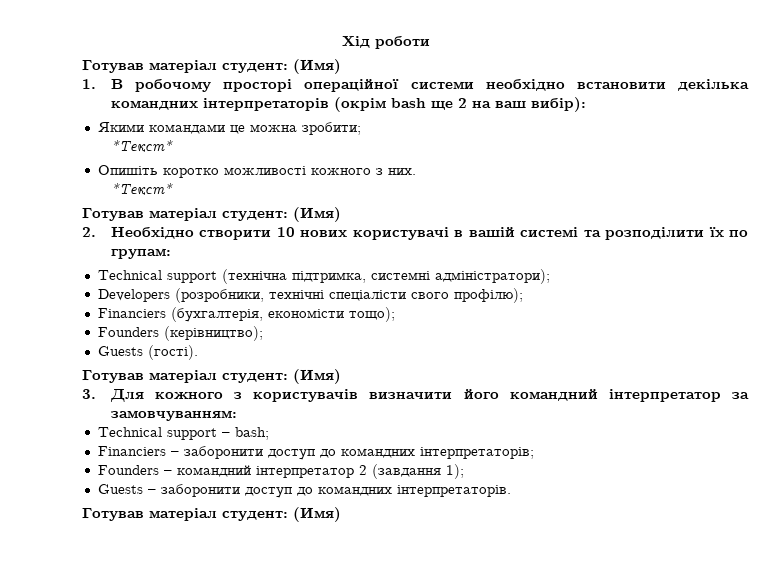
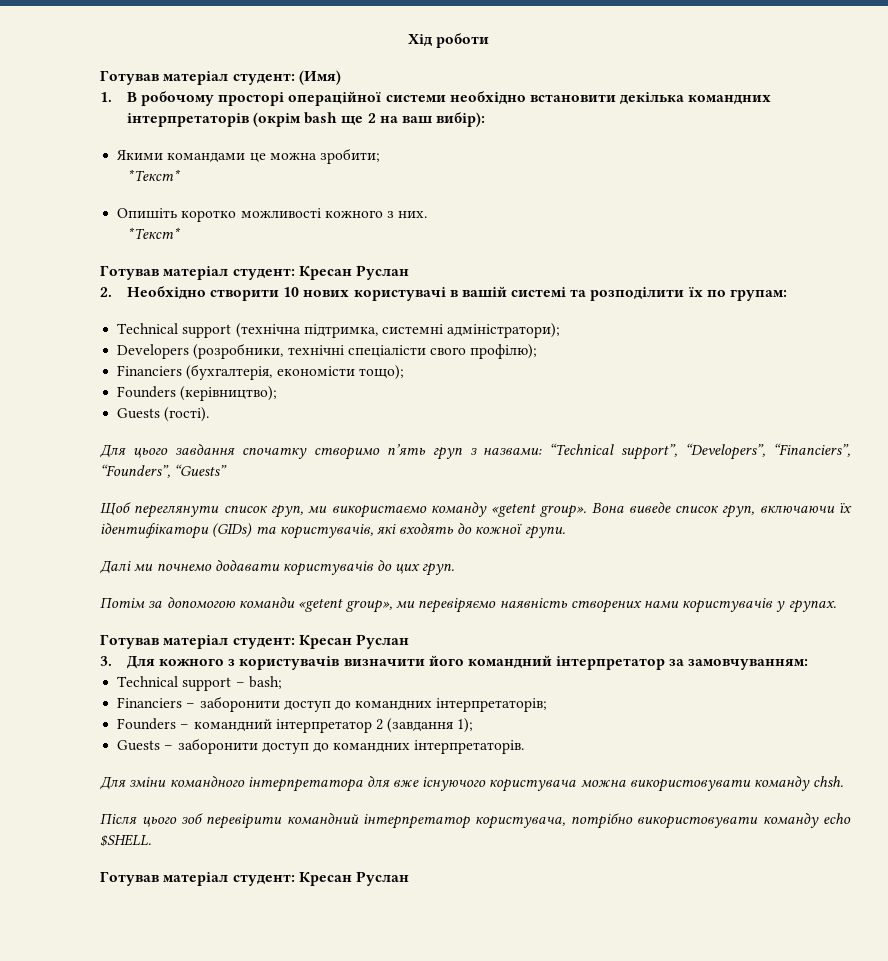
[292,207,341,222] (Имя) -> [298,265,409,280] Кресан Руслан
[81,369,341,384] // Готував матеріал студент: (Имя) -> [100,443,850,460] [100,464,228,478] [100,501,852,518] [100,522,565,539] [100,559,455,576] [100,596,836,613] [100,634,409,649] // Для цього завдання спочатку створимо п’ять груп з назвами: “Technical support”, “Developers”, “Financiers”, “Founders”, “Guests” // Щоб переглянути список груп, ми використаємо команду «getent group». Вона виведе список груп, включаючи їх ідентифікатори (GIDs) та користувачів, які входять до кожної групи. // Далі ми почнемо додавати користувачів до цих груп. // Потім за допомогою команди «getent group», ми перевіряємо наявність створених нами користувачів у групах. // Готував матеріал студент: Кресан Руслан
[81,507,341,522] // Готував матеріал студент: (Имя) -> [100,775,844,792] [100,812,851,829] [100,834,152,847] [100,871,409,886] // Для зміни командного інтерпретатора для вже існуючого користувача можна використовувати команду chsh. // Після цього зоб перевірити командний інтерпретатор користувача, потрібно використовувати команду echo $SHELL. // Готував матеріал студент: Кресан Руслан

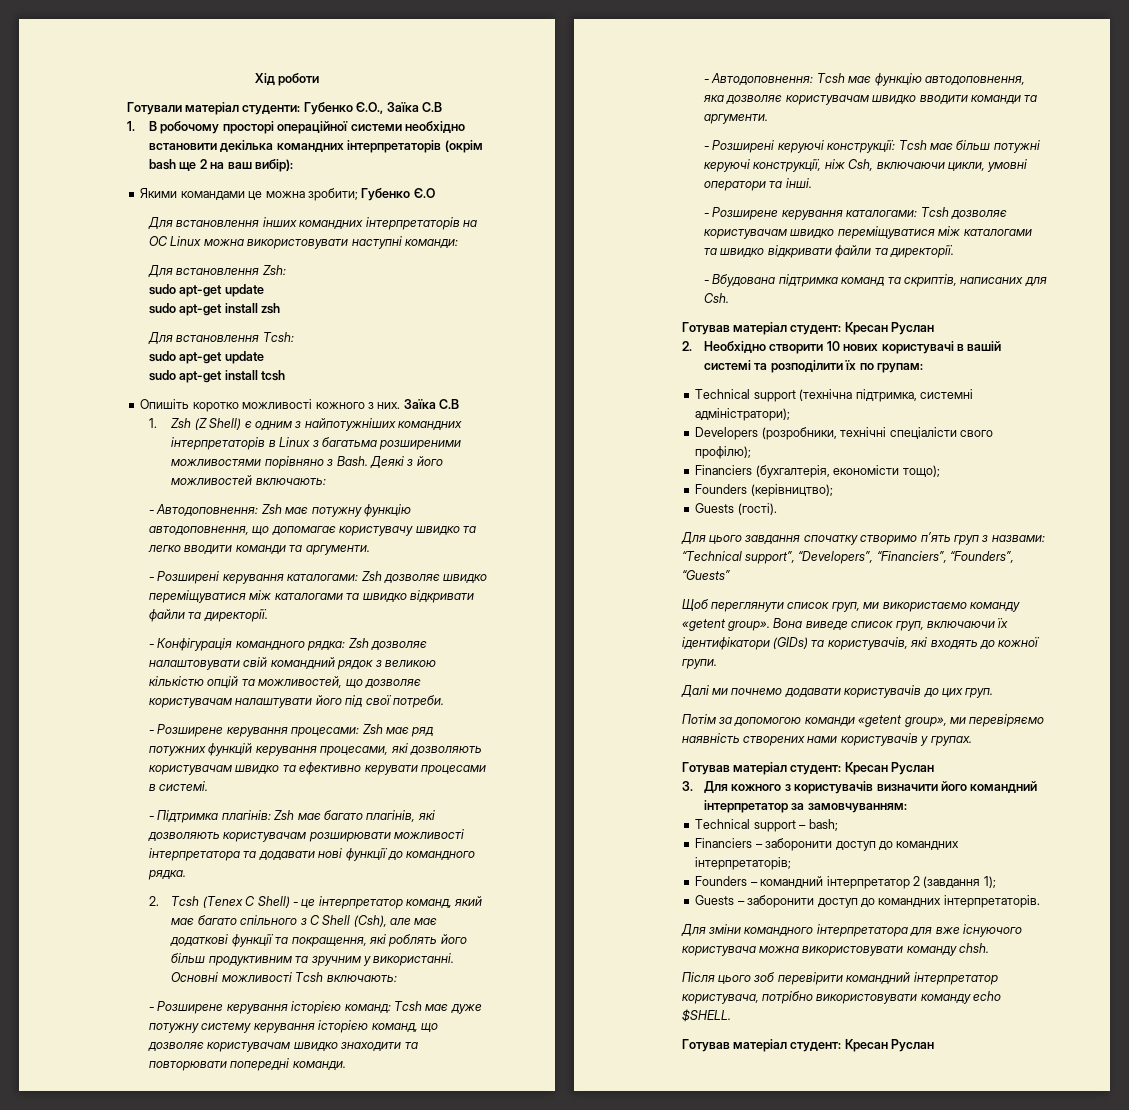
[100,70,341,85] Готував матеріал студент: (Имя) -> [126,102,442,115] Готували матеріал студенти: Губенко Є.О., Заїка С.В
[126,169,181,181] // *Текст* -> [361,188,435,201] [148,217,477,230] [149,236,458,249] [148,265,286,277] [149,284,264,297] [149,303,281,316] [148,332,294,344] [149,351,264,364] [149,370,286,383] Губенко Є.О // Для встановлення інших командних інтерпретаторів на ОС Linux можна використовувати наступні команди: // Для встановлення Zsh: // sudo apt-get update // sudo apt-get install zsh // Для встановлення Tcsh: // sudo apt-get update // sudo apt-get install tcsh
[126,227,181,239] // *Текст* -> [403,399,460,409] [149,418,463,431] [171,437,462,450] [171,456,443,469] [171,475,326,485] [149,504,411,517] [149,526,476,536] [148,545,370,555] [149,571,488,584] [149,590,474,603] [149,609,268,622] [149,638,427,651] [149,657,436,670] [149,676,421,688] [149,695,444,708] [149,724,434,737] [149,743,482,756] [149,762,486,775] [149,781,209,791] [149,810,435,823] [148,829,465,842] [149,848,476,861] [148,870,187,880] [149,896,483,909] [171,915,438,927] [170,934,467,947] [171,953,455,966] [171,972,397,982] [149,1001,482,1014] [149,1020,438,1033] [148,1042,418,1052] [149,1058,346,1071] [704,73,1025,86] [703,95,1038,105] [704,114,769,124] [704,140,1040,153] [704,159,1028,172] [704,178,812,191] [704,207,1007,220] [704,226,1032,239] [704,245,954,258] [704,274,1047,287] [704,293,730,303] Заїка С.В // 1. Zsh (Z Shell) є одним з найпотужніших командних інтерпретаторів в Linux з багатьма розширеними можливостями порівняно з Bash. Деякі з його можливостей включають: // - Автодоповнення: Zsh має потужну функцію автодоповнення, що допомагає користувачу швидко та легко вводити команди та аргументи. // - Розширені керування каталогами: Zsh дозволяє швидко переміщуватися між каталогами та швидко відкривати файли та директорії. // - Конфігурація командного рядка: Zsh дозволяє налаштовувати свій командний рядок з великою кількістю опцій та можливостей, що дозволяє користувачам налаштувати його під свої потреби. // - Розширене керування процесами: Zsh має ряд потужних функцій керування процесами, які дозволяють користувачам швидко та ефективно керувати процесами в системі. // - Підтримка плагінів: Zsh має багато плагінів, які дозволяють користувачам розширювати можливості інтерпретатора та додавати нові функції до командного рядка. // 2. Tcsh (Tenex C Shell) - це інтерпретатор команд, який має багато спільного з C Shell (Csh), але має додаткові функції та покращення, які роблять його більш продуктивним та зручним у використанні. Основні можливості Tcsh включають: // - Розширене керування історією команд: Tcsh має дуже потужну систему керування історією команд, що дозволяє користувачам швидко знаходити та повторювати попередні команди. // - Автодоповнення: Tcsh має функцію автодоповнення, яка дозволяє користувачам швидко вводити команди та аргументи. // - Розширені керуючі конструкції: Tcsh має більш потужні керуючі конструкції, ніж Csh, включаючи цикли, умовні оператори та інші. // - Розширене керування каталогами: Tcsh дозволяє користувачам швидко переміщуватися між каталогами та швидко відкривати файли та директорії. // - Вбудована підтримка команд та скриптів, написаних для Csh.

